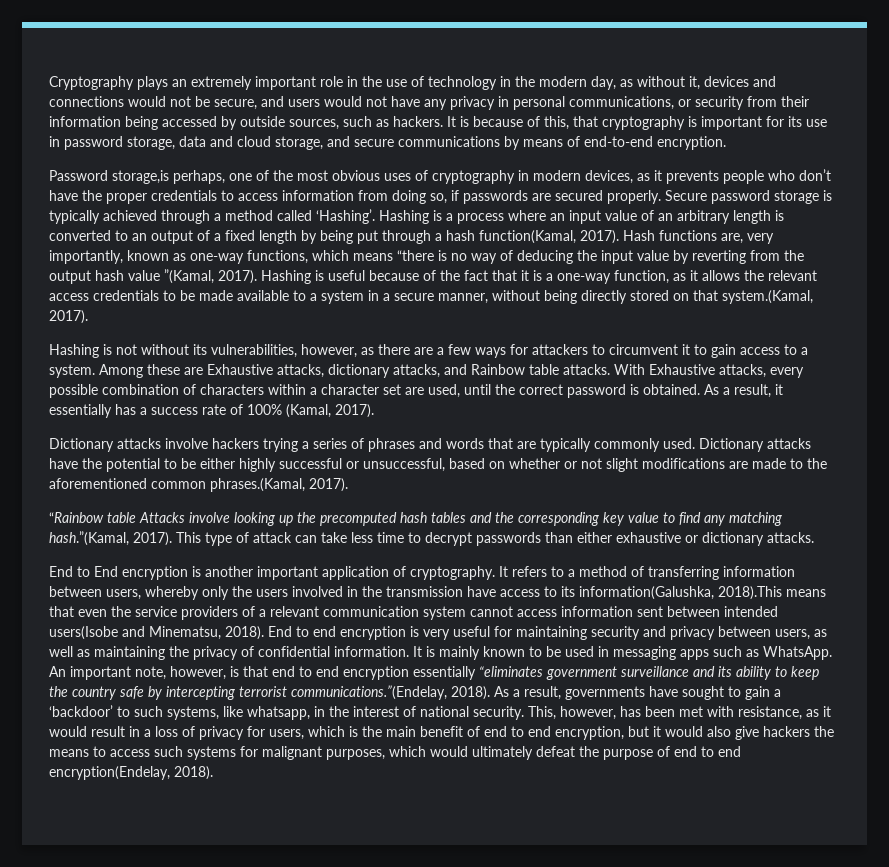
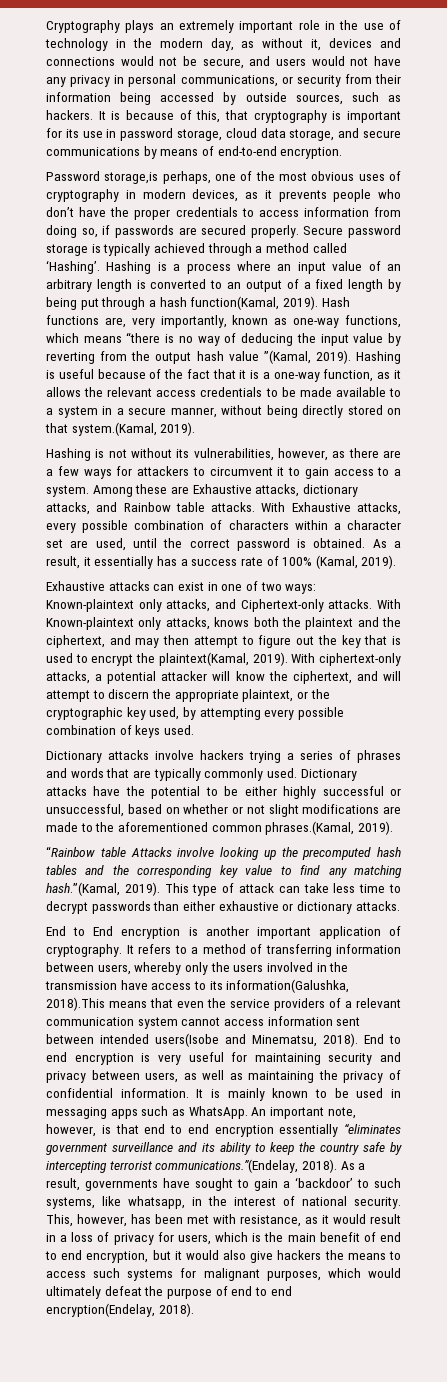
[179,136,271,147] data and cloud -> [225,128,286,138] cloud data
[580,230,619,244] 2017). -> [282,296,318,310] 2019).
[218,270,257,284] 2017). -> [315,350,351,364] 2019).
[49,310,88,324] 2017). -> [160,422,196,436] 2019).
[335,404,374,418] 2017). -> [361,555,397,569] [46,581,317,594] [46,599,401,612] [46,617,401,630] [46,635,401,648] [46,652,402,666] [46,671,401,684] [46,689,330,702] [46,707,344,720] [46,725,194,738] 2019). // Exhaustive attacks can exist in one of two ways: Known-plaintext only attacks, and Ciphertext-only attacks. With Known-plaintext only attacks, knows both the plaintext and the ciphertext, and may then attempt to figure out the key that is used to encrypt the plaintext(Kamal, 2019). With ciphertext-only attacks, a potential attacker will know the ciphertext, and will attempt to discern the appropriate plaintext, or the cryptographic key used, by attempting every possible combination of keys used.
[309,478,348,492] 2017). -> [357,821,393,835] 2019).
[133,532,172,546] 2017). -> [124,882,160,896] 2019).

